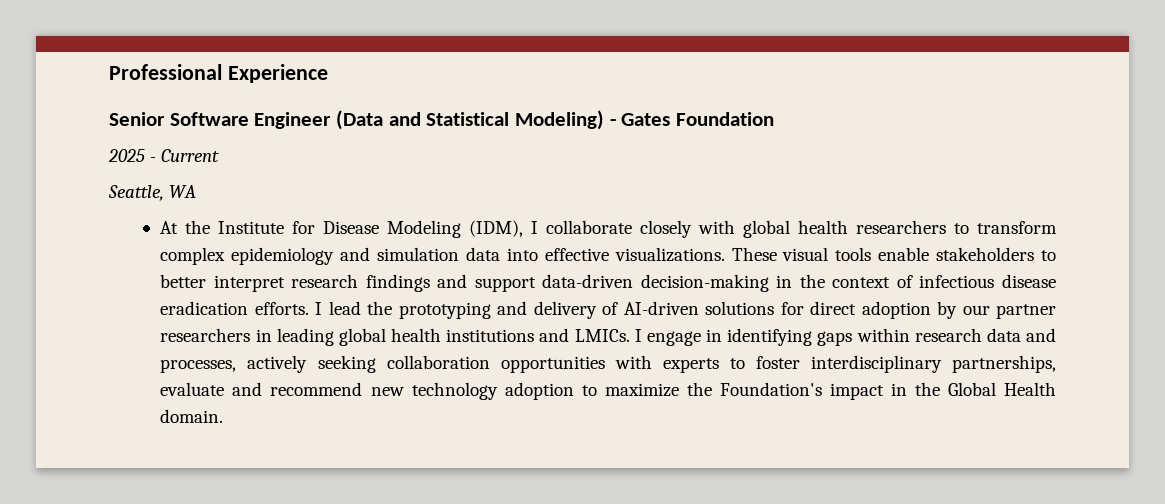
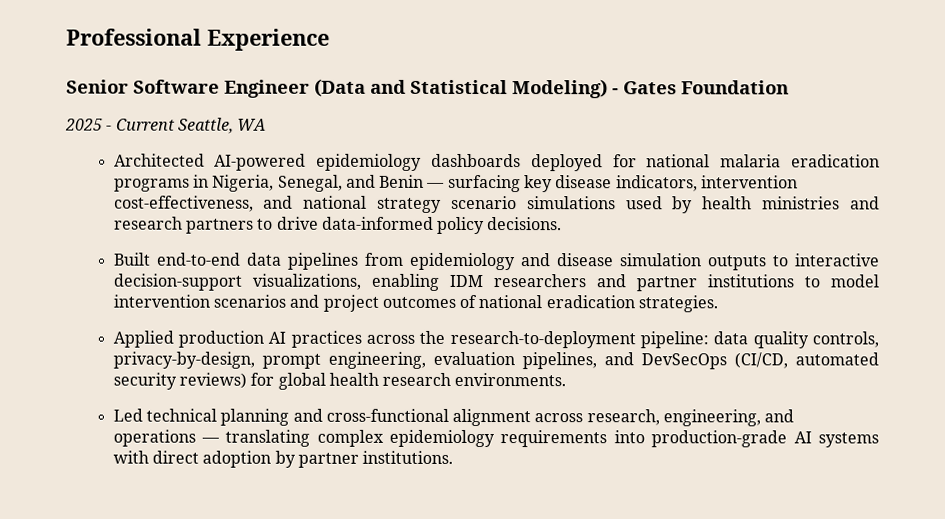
(220, 155) // -> (175, 124) none
[160,220,1057,238] [160,247,1056,265] [160,274,1056,292] [160,301,1056,319] [160,328,1056,346] [160,355,1056,373] [160,382,1056,400] [160,409,224,423] At the Institute for Disease Modeling (IDM), I collaborate closely with global health researchers to transform complex epidemiology and simulation data into effective visualizations. These visual tools enable stakeholders to better interpret research findings and support data-driven decision-making in the context of infectious disease eradication efforts. I lead the prototyping and delivery of AI-driven solutions for direct adoption by our partner researchers in leading global health institutions and LMICs. I engage in identifying gaps within research data and processes, actively seeking collaboration opportunities with experts to foster interdisciplinary partnerships, evaluate and recommend new technology adoption to maximize the Foundation's impact in the Global Health domain. -> [113,153,881,172] [113,174,799,193] [113,195,880,214] [113,216,563,235] [112,252,881,271] [112,273,879,292] [112,294,719,313] [112,330,879,349] [112,351,880,370] [112,372,567,390] [112,408,795,427] [112,429,879,448] [112,450,454,468] Architected AI-powered epidemiology dashboards deployed for national malaria eradication programs in Nigeria, Senegal, and Benin — surfacing key disease indicators, intervention cost-effectiveness, and national strategy scenario simulations used by health ministries and research partners to drive data-informed policy decisions. // Built end-to-end data pipelines from epidemiology and disease simulation outputs to interactive decision-support visualizations, enabling IDM researchers and partner institutions to model intervention scenarios and project outcomes of national eradication strategies. // Applied production AI practices across the research-to-deployment pipeline: data quality controls, privacy-by-design, prompt engineering, evaluation pipelines, and DevSecOps (CI/CD, automated security reviews) for global health research environments. // Led technical planning and cross-functional alignment across research, engineering, and operations — translating complex epidemiology requirements into production-grade AI systems with direct adoption by partner institutions.

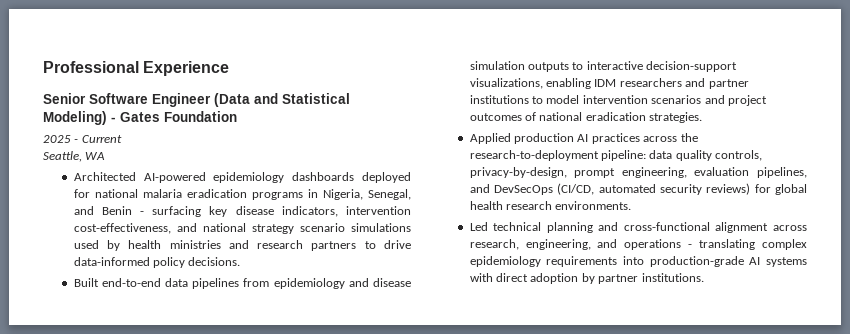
(175, 124) none -> (122, 139) //
[426,182,446,188] — -> [140,211,145,215] -
[200,437,220,443] — -> [688,244,693,248] -

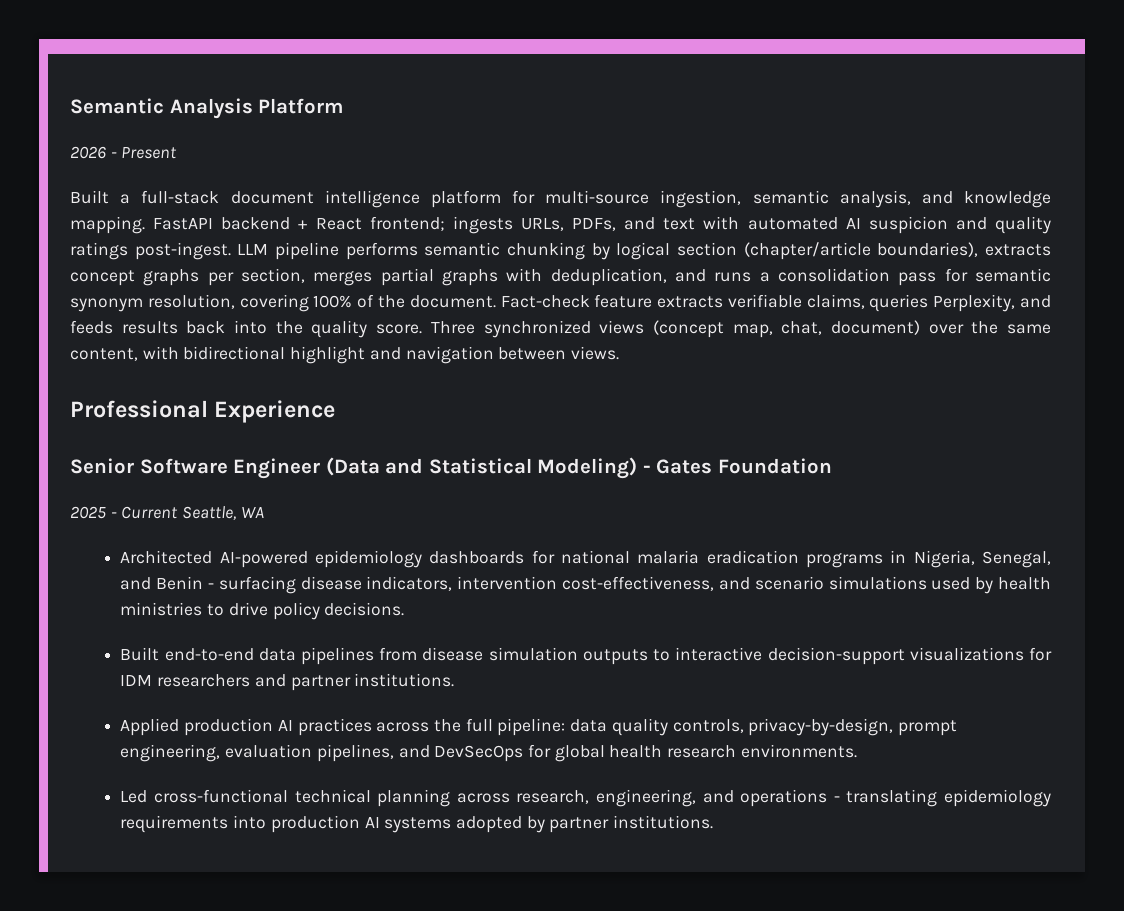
(43, 67) none -> [70,98,344,119] [70,146,178,159] [70,190,1051,208] [70,216,1051,234] [70,242,1051,260] [70,268,1052,286] [70,294,1052,312] [70,320,1051,338] [70,346,620,364] Semantic Analysis Platform // 2026 - Present // Built a full-stack document intelligence platform for multi-source ingestion, semantic analysis, and knowledge mapping. FastAPI backend + React frontend; ingests URLs, PDFs, and text with automated AI suspicion and quality ratings post-ingest. LLM pipeline performs semantic chunking by logical section (chapter/article boundaries), extracts concept graphs per section, merges partial graphs with deduplication, and runs a consolidation pass for semantic synonym resolution, covering 100% of the document. Fact-check feature extracts verifiable claims, queries Perplexity, and feeds results back into the quality score. Three synchronized views (concept map, chat, document) over the same content, with bidirectional highlight and navigation between views. //
(122, 139) // -> (179, 512) none
[361,172,411,183] deployed -> (525, 557) none
[209,206,228,217] key -> (296, 585) none
[202,223,294,234] national strategy -> (750, 583) none
[228,240,357,251] and research partners -> (203, 609) none
[73,257,150,266] data-informed -> (268, 609) none
[273,278,369,289] epidemiology and -> (418, 654) none
[469,78,592,89] visualizations, enabling -> [909,647,1052,661] visualizations for
[469,95,767,106] [469,112,703,123] institutions to model intervention scenarios and project outcomes of national eradication strategies. -> [354,673,455,687] institutions.
[469,150,599,161] research-to-deployment -> [465,718,493,732] full
[557,183,751,195] (CI/CD, automated security reviews) -> (524, 753) none
(488, 226) none -> [153,789,288,803] cross-functional
[598,222,769,233] and cross-functional alignment -> (451, 798) none
[762,239,807,250] complex -> (938, 798) none
[649,256,744,267] production-grade -> [270,815,360,833] production
[469,273,579,284] with direct adoption -> [455,816,522,833] adopted

